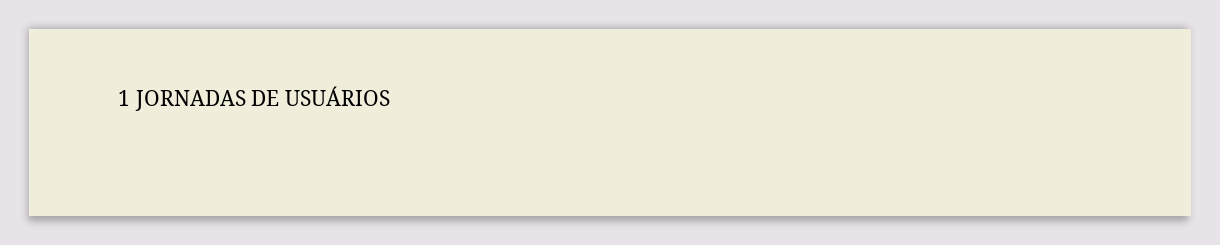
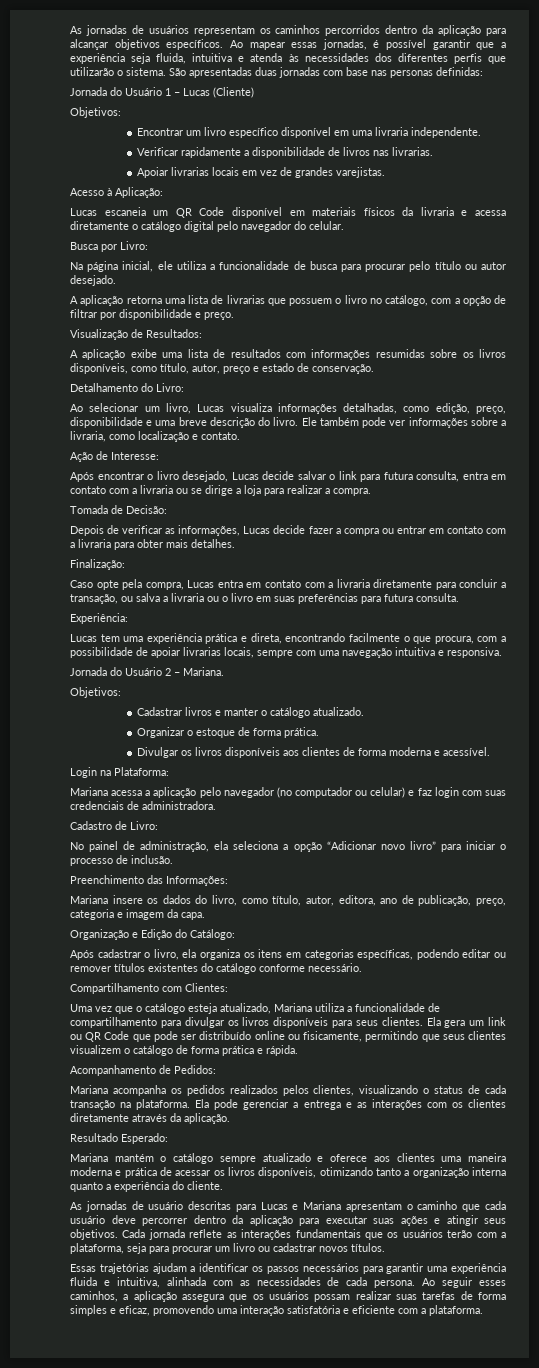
[118,86,391,111] 1 JORNADAS DE USUÁRIOS -> [70,25,507,36] [70,39,506,50] [70,53,506,64] [70,67,483,78] [70,87,254,98] [70,107,121,118] [136,127,481,138] [136,147,433,158] [136,167,385,178] [70,187,163,198] [70,207,506,218] [70,221,344,232] [70,241,148,252] [70,261,507,272] [70,275,116,286] [70,295,506,306] [70,309,234,320] [70,329,202,340] [70,349,507,360] [70,363,374,374] [70,383,184,392] [70,403,507,414] [70,417,506,428] [70,431,240,442] [70,451,159,462] [70,471,506,482] [70,485,371,496] [70,505,167,514] [70,525,506,536] [70,539,235,550] [70,559,125,570] [70,579,506,590] [70,593,459,604] [70,613,128,624] [70,633,507,644] [70,647,502,658] [70,667,224,676] [70,687,121,698] [136,707,364,718] [136,727,319,738] [136,747,490,758] [70,767,169,778] [70,787,507,798] [70,801,216,810] [70,821,158,830] [70,841,507,852] [70,855,173,866] [70,875,228,886] [70,895,507,906] [70,909,205,920] [70,929,235,940] [70,949,507,960] [70,963,362,974] [70,983,228,994] [70,1003,440,1014] [70,1017,506,1028] [70,1031,506,1042] [70,1045,298,1056] [70,1065,216,1076] [70,1085,507,1096] [70,1099,507,1110] [70,1113,230,1124] [70,1133,168,1144] [70,1153,507,1164] [70,1167,506,1178] [70,1181,223,1192] [70,1201,507,1212] [70,1215,506,1226] [70,1229,507,1240] [70,1243,385,1254] [70,1263,506,1274] [70,1277,507,1288] [70,1291,506,1302] [70,1305,483,1316] As jornadas de usuários representam os caminhos percorridos dentro da aplicação para alcançar objetivos específicos. Ao mapear essas jornadas, é possível garantir que a experiência seja fluida, intuitiva e atenda às necessidades dos diferentes perfis que utilizarão o sistema. São apresentadas duas jornadas com base nas personas definidas: // Jornada do Usuário 1 – Lucas (Cliente) // Objetivos: // Encontrar um livro específico disponível em uma livraria independente. // Verificar rapidamente a disponibilidade de livros nas livrarias. // Apoiar livrarias locais em vez de grandes varejistas. // Acesso à Aplicação: // Lucas escaneia um QR Code disponível em materiais físicos da livraria e acessa diretamente o catálogo digital pelo navegador do celular. // Busca por Livro: // Na página inicial, ele utiliza a funcionalidade de busca para procurar pelo título ou autor desejado. // A aplicação retorna uma lista de livrarias que possuem o livro no catálogo, com a opção de filtrar por disponibilidade e preço. // Visualização de Resultados: // A aplicação exibe uma lista de resultados com informações resumidas sobre os livros disponíveis, como título, autor, preço e estado de conservação. // Detalhamento do Livro: // Ao selecionar um livro, Lucas visualiza informações detalhadas, como edição, preço, disponibilidade e uma breve descrição do livro. Ele também pode ver informações sobre a livraria, como localização e contato. // Ação de Interesse: // Após encontrar o livro desejado, Lucas decide salvar o link para futura consulta, entra em contato com a livraria ou se dirige a loja para realizar a compra. // Tomada de Decisão: // Depois de verificar as informações, Lucas decide fazer a compra ou entrar em contato com a livraria para obter mais detalhes. // Finalização: // Caso opte pela compra, Lucas entra em contato com a livraria diretamente para concluir a transação, ou salva a livraria ou o livro em suas preferências para futura consulta. // Experiência: // Lucas tem uma experiência prática e direta, encontrando facilmente o que procura, com a possibilidade de apoiar livrarias locais, sempre com uma navegação intuitiva e responsiva. // Jornada do Usuário 2 – Mariana. // Objetivos: // Cadastrar livros e manter o catálogo atualizado. // Organizar o estoque de forma prática. // Divulgar os livros disponíveis aos clientes de forma moderna e acessível. // Login na Plataforma: // Mariana acessa a aplicação pelo navegador (no computador ou celular) e faz login com suas credenciais de administradora. // Cadastro de Livro: // No painel de administração, ela seleciona a opção “Adicionar novo livro” para iniciar o processo de inclusão. // Preenchimento das Informações: // Mariana insere os dados do livro, como título, autor, editora, ano de publicação, preço, categoria e imagem da capa. // Organização e Edição do Catálogo: // Após cadastrar o livro, ela organiza os itens em categorias específicas, podendo editar ou remover títulos existentes do catálogo conforme necessário. // Compartilhamento com Clientes: // Uma vez que o catálogo esteja atualizado, Mariana utiliza a funcionalidade de compartilhamento para divulgar os livros disponíveis para seus clientes. Ela gera um link ou QR Code que pode ser distribuído online ou fisicamente, permitindo que seus clientes visualizem o catálogo de forma prática e rápida. // Acompanhamento de Pedidos: // Mariana acompanha os pedidos realizados pelos clientes, visualizando o status de cada transação na plataforma. Ela pode gerenciar a entrega e as interações com os clientes diretamente através da aplicação. // Resultado Esperado: // Mariana mantém o catálogo sempre atualizado e oferece aos clientes uma maneira moderna e prática de acessar os livros disponíveis, otimizando tanto a organização interna quanto a experiência do cliente. // As jornadas de usuário descritas para Lucas e Mariana apresentam o caminho que cada usuário deve percorrer dentro da aplicação para executar suas ações e atingir seus objetivos. Cada jornada reflete as interações fundamentais que os usuários terão com a plataforma, seja para procurar um livro ou cadastrar novos títulos. // Essas trajetórias ajudam a identificar os passos necessários para garantir uma experiência fluida e intuitiva, alinhada com as necessidades de cada persona. Ao seguir esses caminhos, a aplicação assegura que os usuários possam realizar suas tarefas de forma simples e eficaz, promovendo uma interação satisfatória e eficiente com a plataforma.

